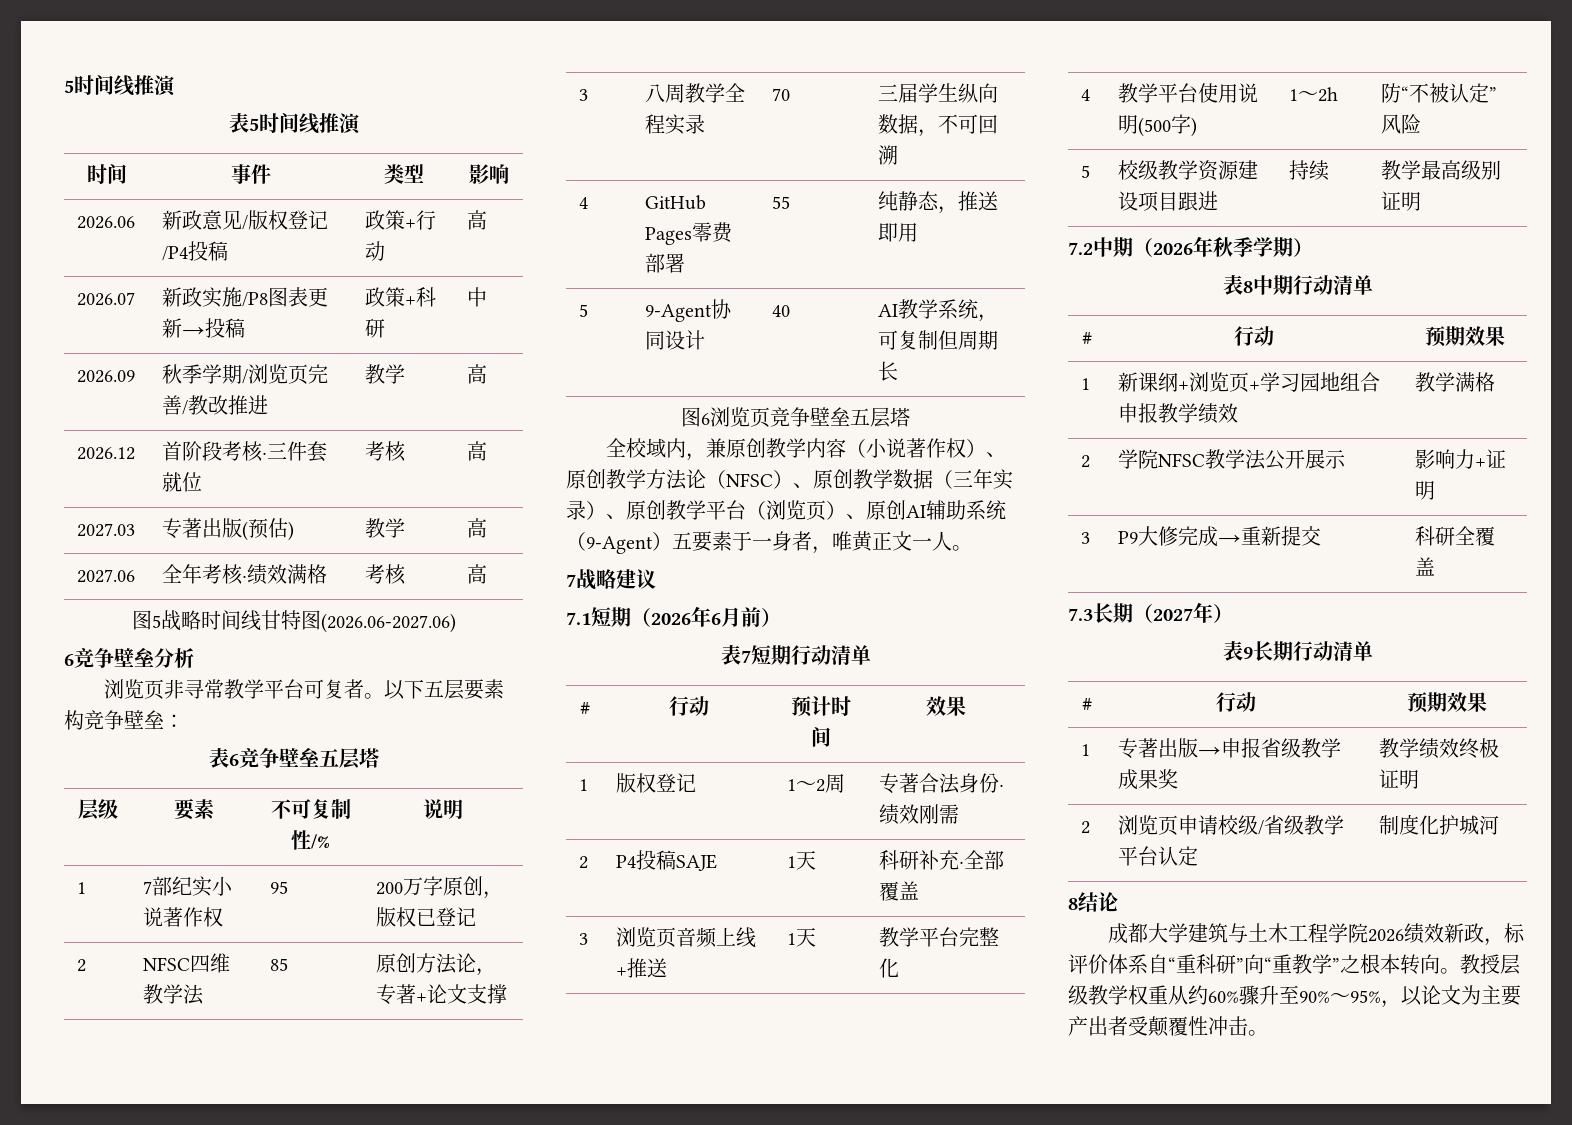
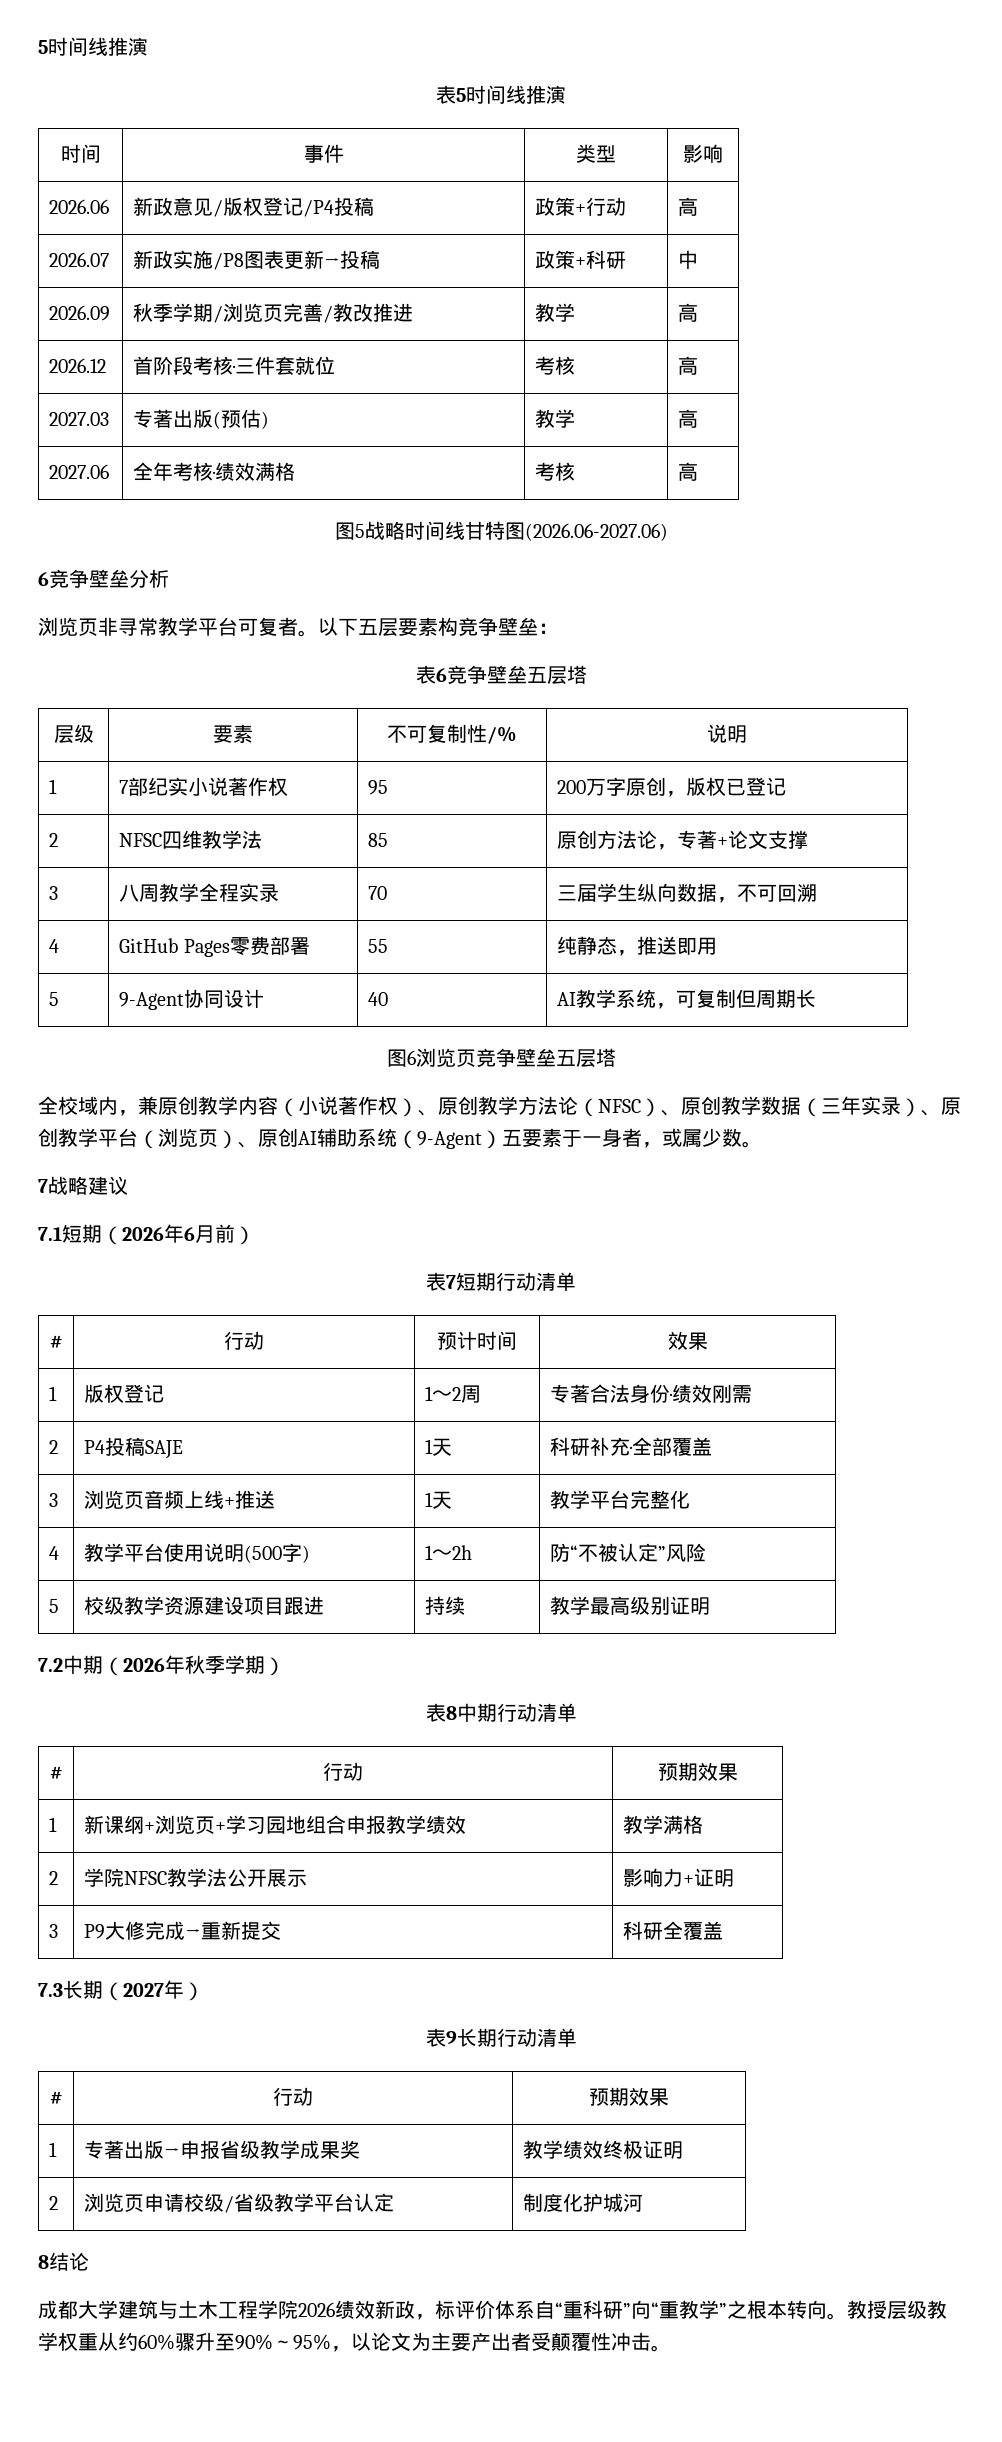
[832,531,952,552] 唯黄正文一人 -> [662,1128,742,1147] 或属少数

